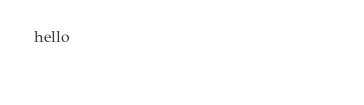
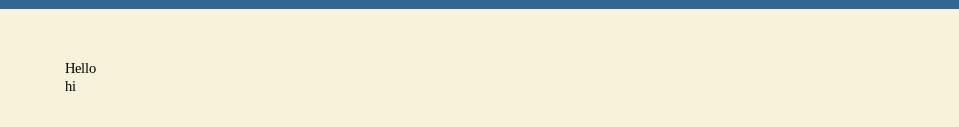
[34,31,70,43] hello -> [65,63,96,73] [65,81,76,91] Hello // hi

